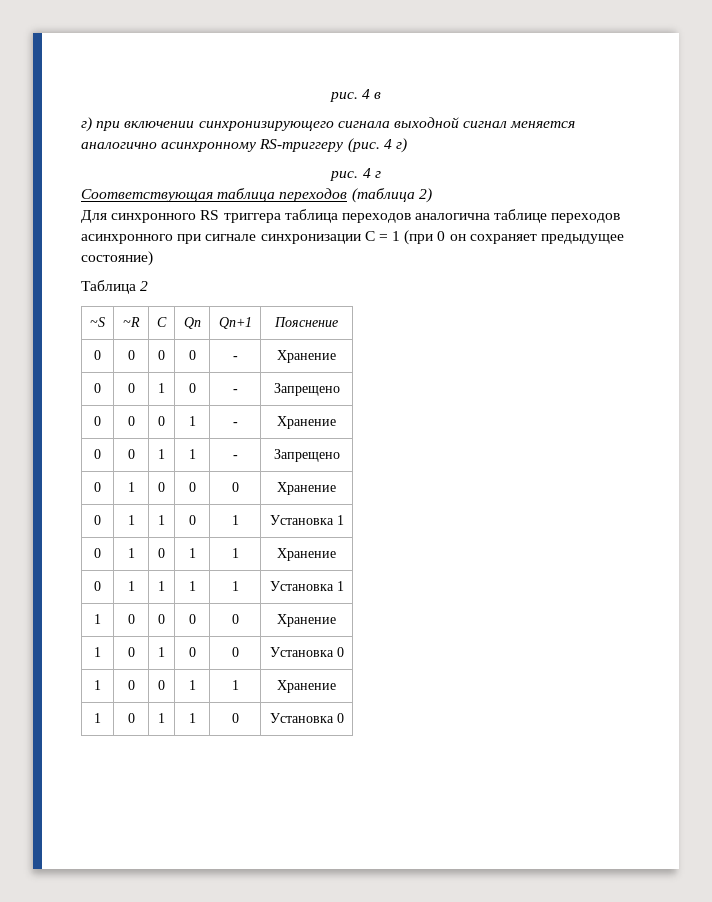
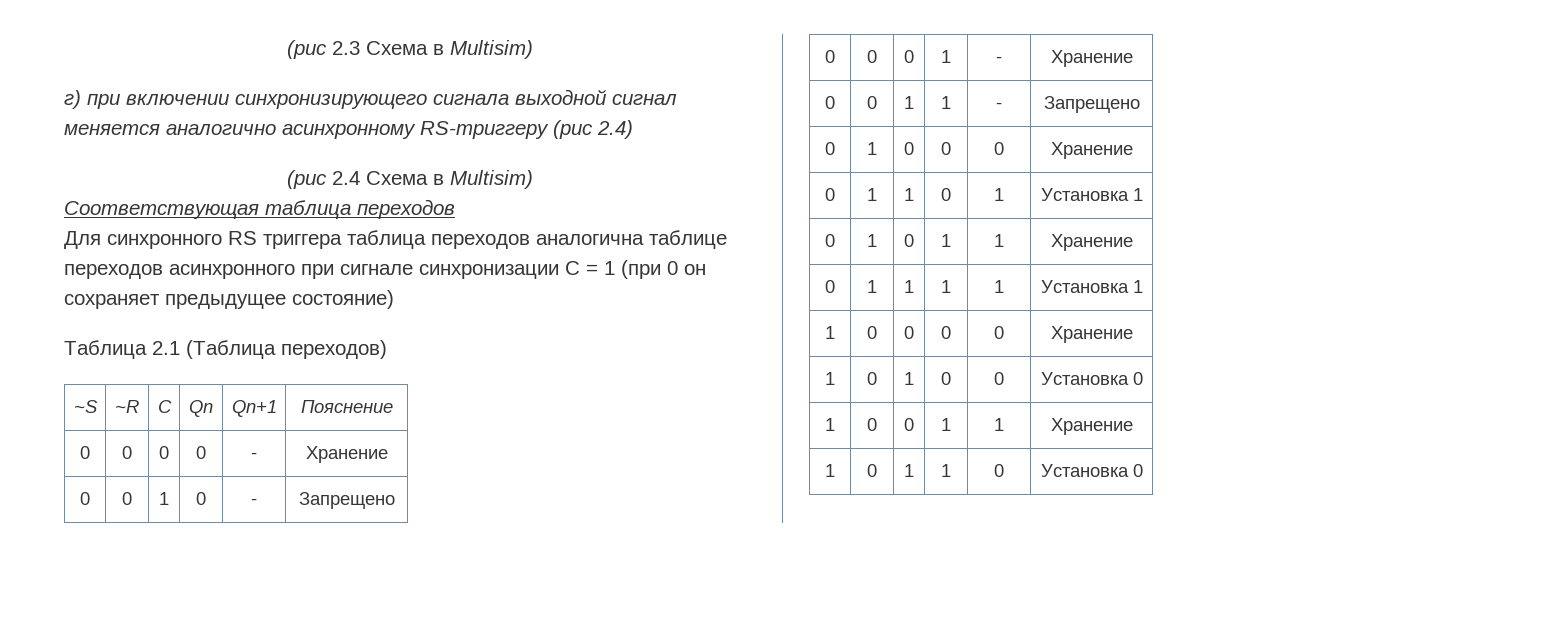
[329,89,382,102] рис. 4 в -> [286,40,533,59] (рис 2.3 Схема в Multisim)
[347,138,407,153] [330,168,381,181] (рис. 4 г) // рис. 4 г -> [553,120,633,139] [286,170,533,189] (рис 2.4) // (рис 2.4 Схема в Multisim)
[351,188,432,203] (таблица 2) -> (455, 209) none
[140,281,149,291] 2 -> [152,340,387,359] 2.1 (Таблица переходов)

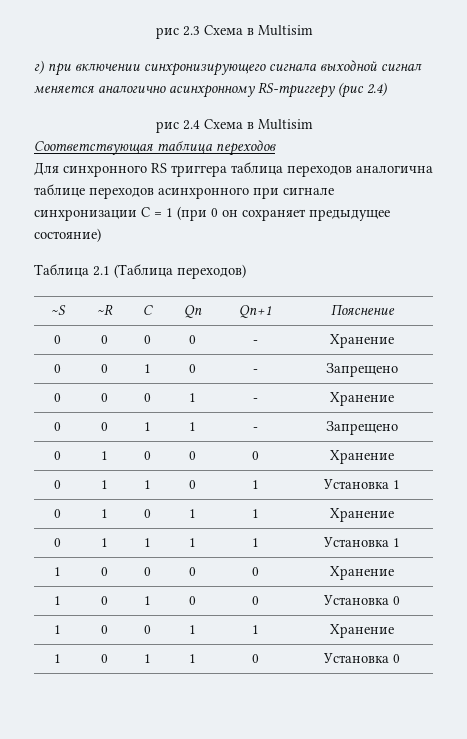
[286,40,327,59] (рис -> [155,27,179,39] рис
[449,40,533,59] Multisim) -> [257,25,313,36] Multisim
[286,170,327,189] (рис -> [155,121,179,133] рис
[449,170,533,189] Multisim) -> [257,119,313,130] Multisim

